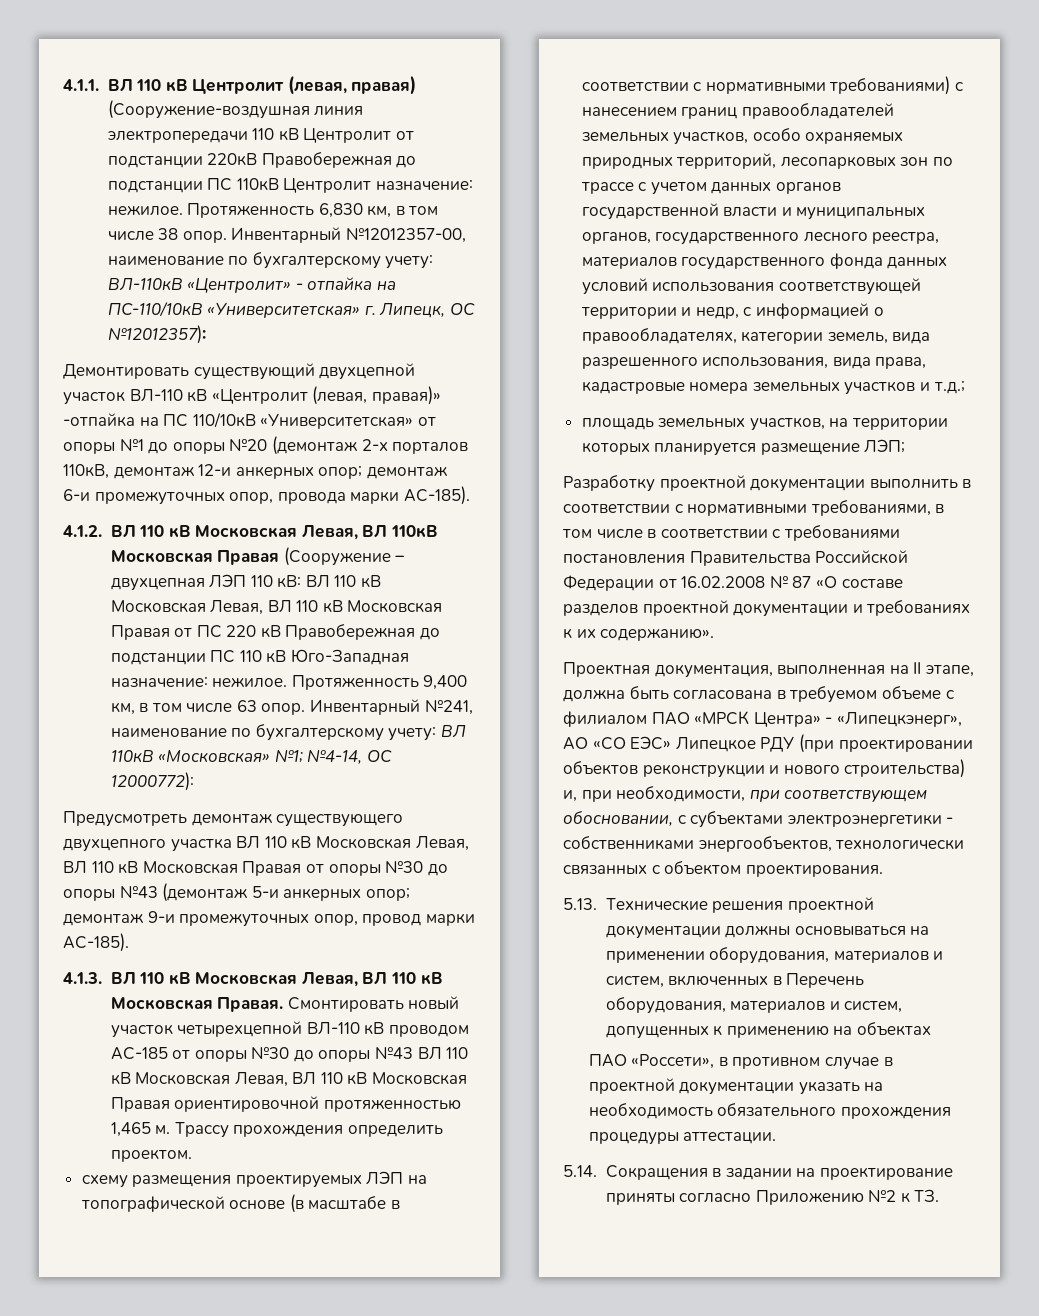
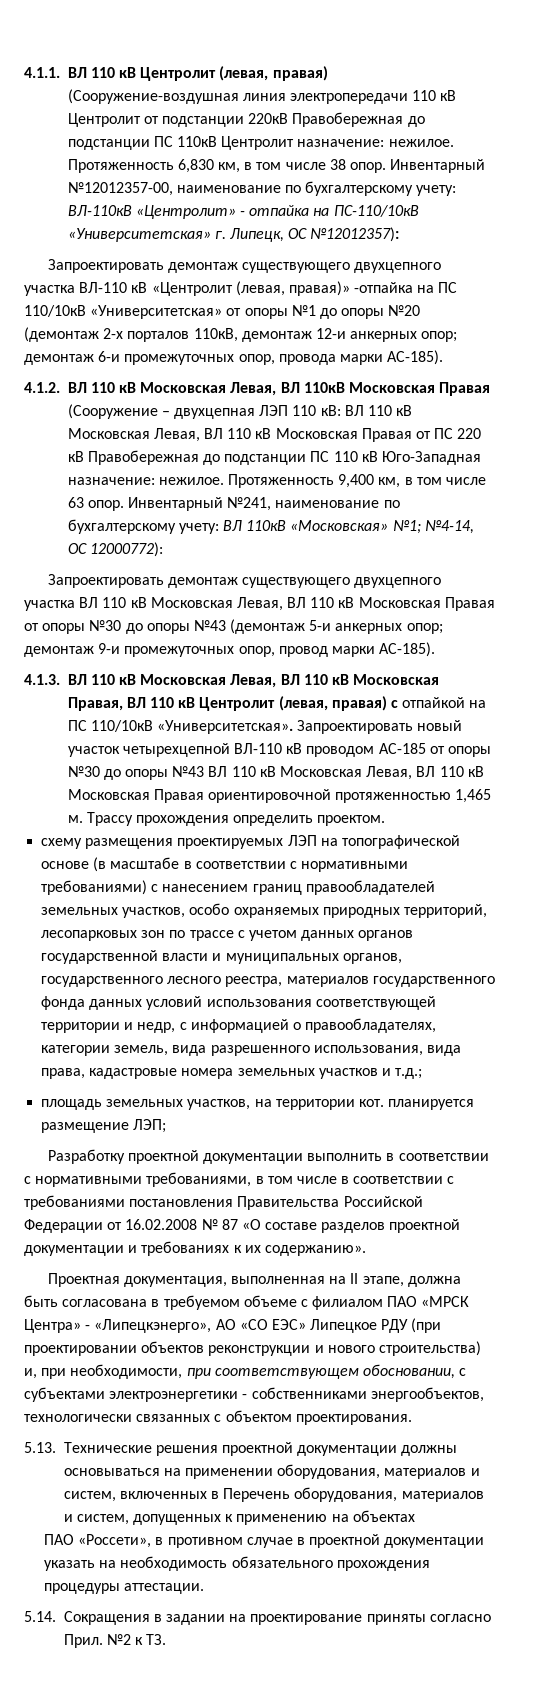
[63,363,416,380] [63,391,125,405] Демонтировать существующий двухцепной участок -> [47,259,442,273] [24,285,75,296] Запроектировать демонтаж существующего двухцепного участка
[63,811,187,827] Предусмотреть -> [47,574,164,588] Запроектировать
[217,997,404,1012] Правая. Смонтировать -> [67,696,487,711] [67,720,414,734] Правая, ВЛ 110 кВ Центролит (левая, правая) с отпайкой на ПС 110/10кВ «Университетская». Запроектировать
[581,442,650,455] которых -> [358,1099,384,1107] кот.
[836,712,962,727] «Липецкэнерг», -> [94,1319,212,1333] «Липецкэнерго»,
[755,1190,864,1205] Приложению -> [63,1634,103,1648] Прил.

